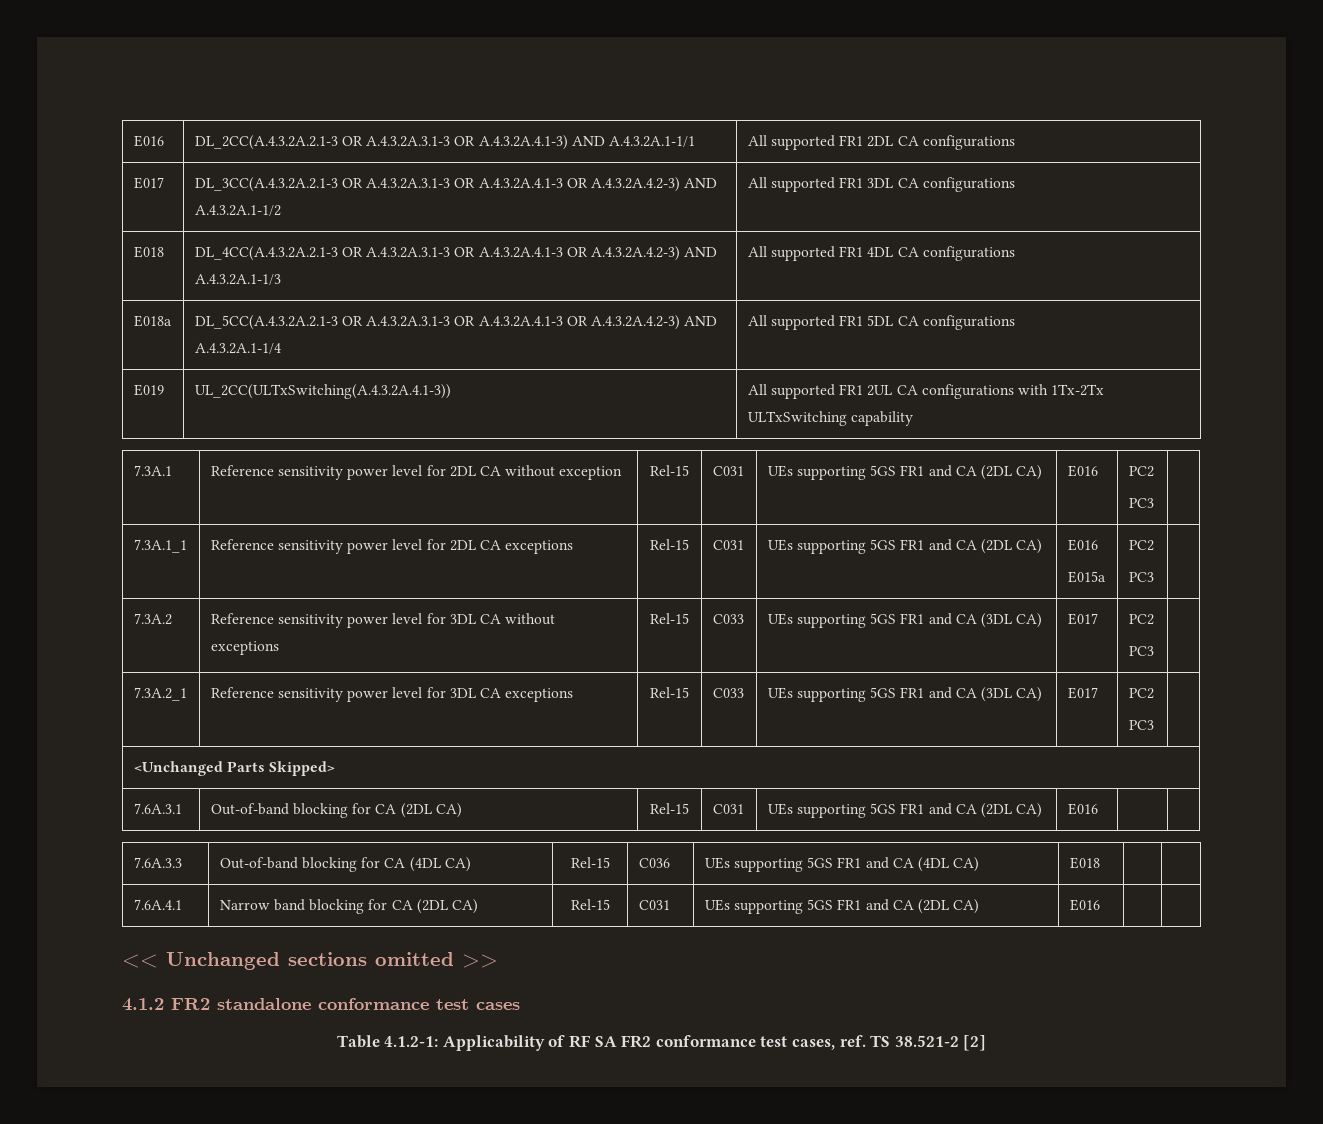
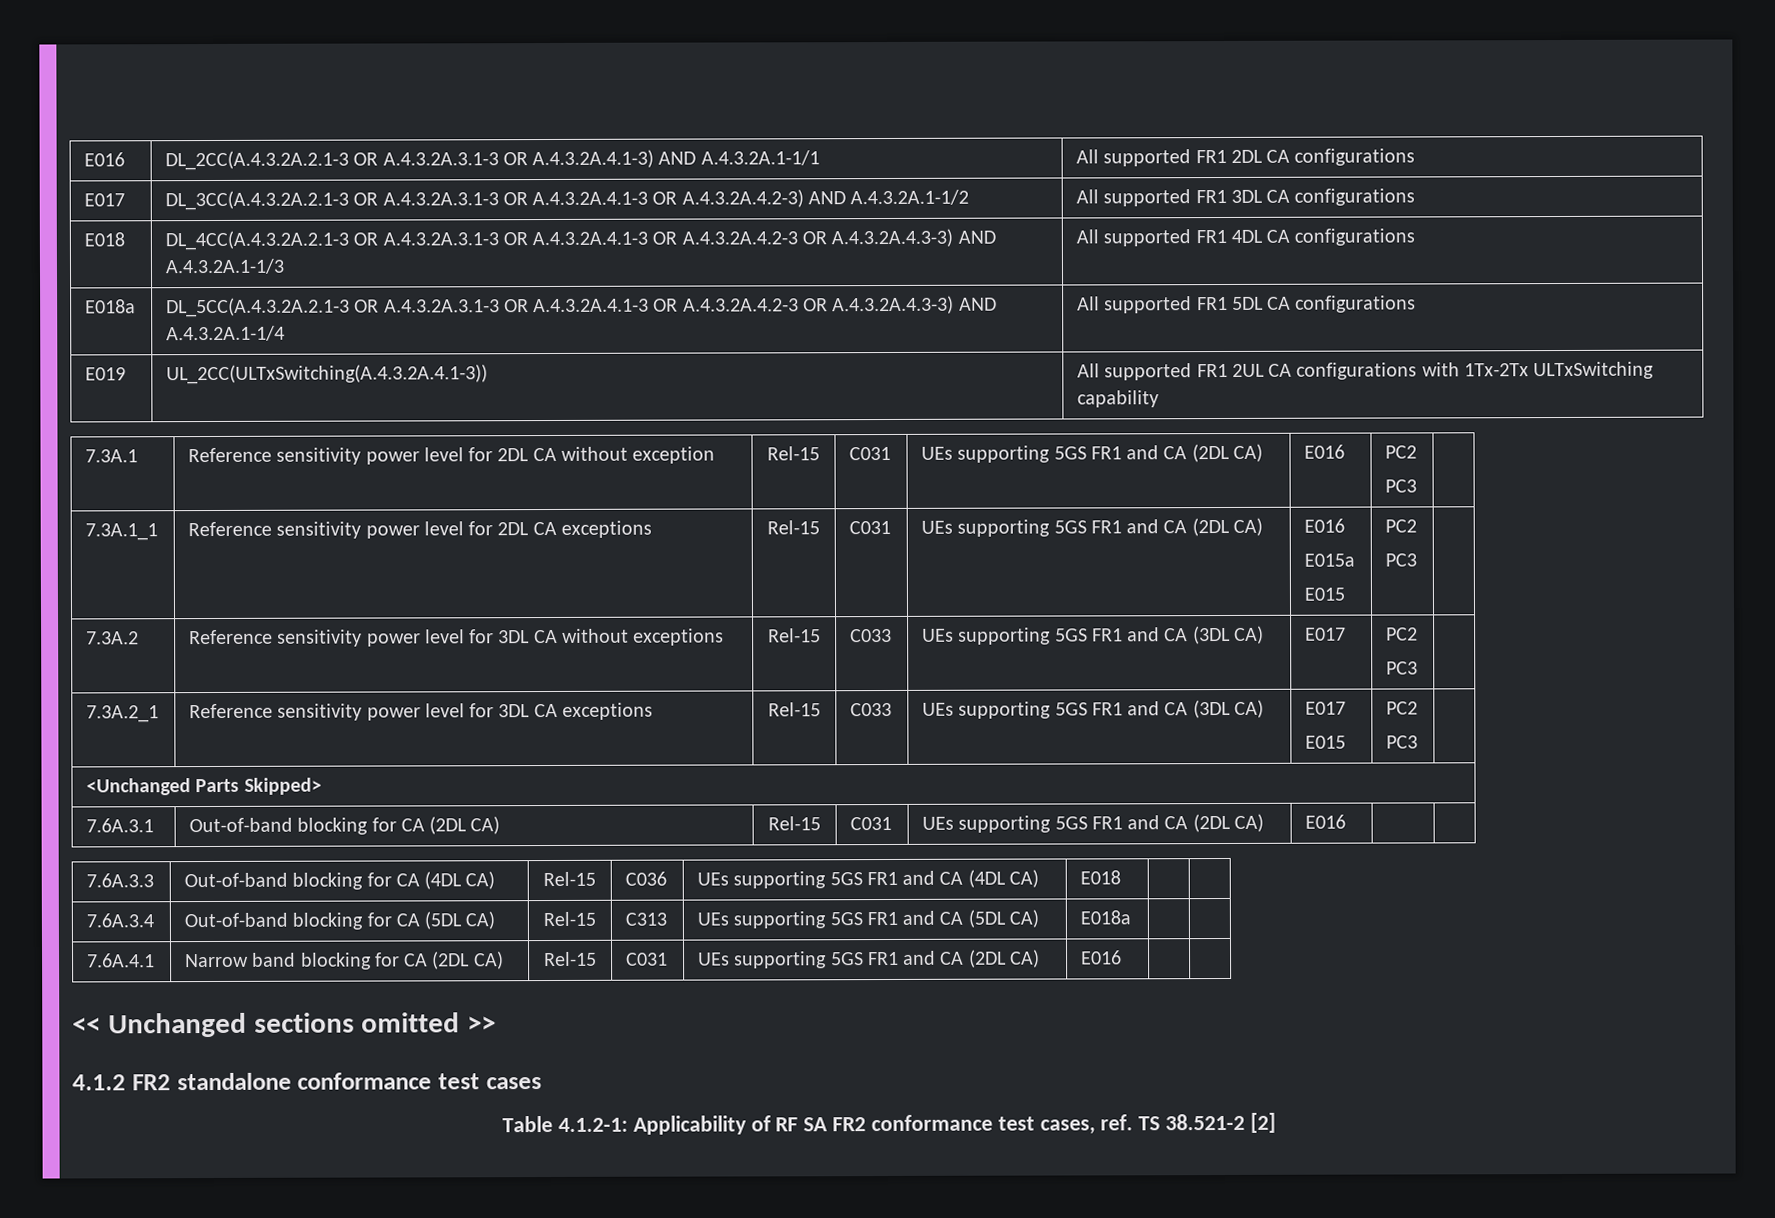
[591,246,681,261] A.4.3.2A.4.2-3) -> [681,228,954,248] A.4.3.2A.4.2-3 OR A.4.3.2A.4.3-3)
[591,315,681,330] A.4.3.2A.4.2-3) -> [682,295,955,315] A.4.3.2A.4.2-3 OR A.4.3.2A.4.3-3)
(1106, 577) none -> [1304,587,1346,601] // E015
(1098, 693) none -> [1305,735,1347,749] // E015
(1100, 863) none -> [86,913,155,928] [184,911,496,930] [543,911,596,927] [625,912,668,926] [697,909,1039,929] [1080,910,1132,925] // 7.6A.3.4 | Out-of-band blocking for CA (5DL CA) | Rel-15 | C313 | UEs supporting 5GS FR1 and CA (5DL CA) | E018a | |

